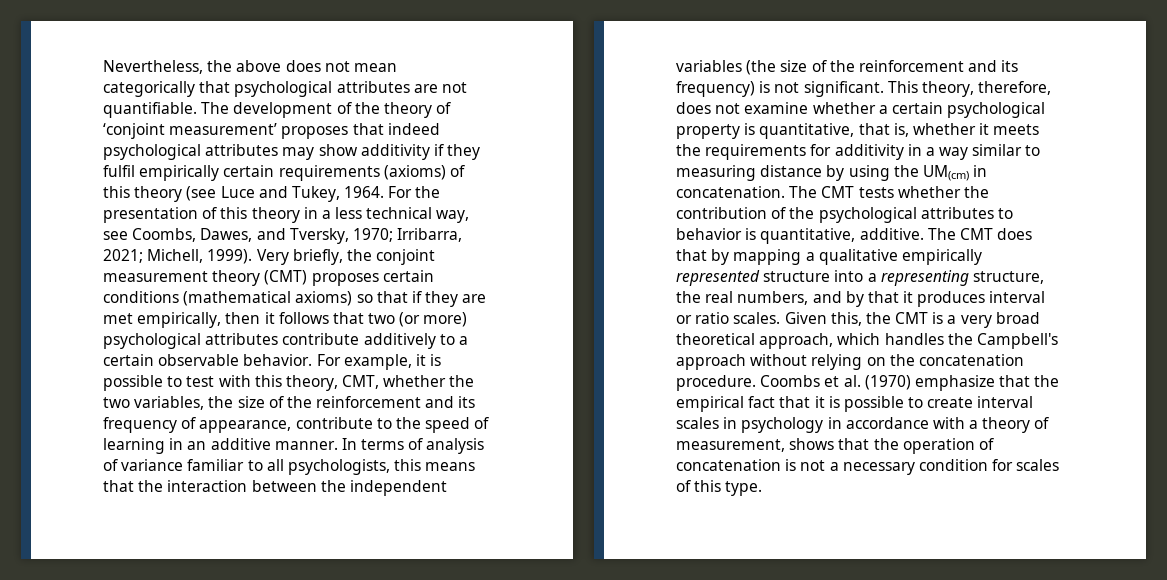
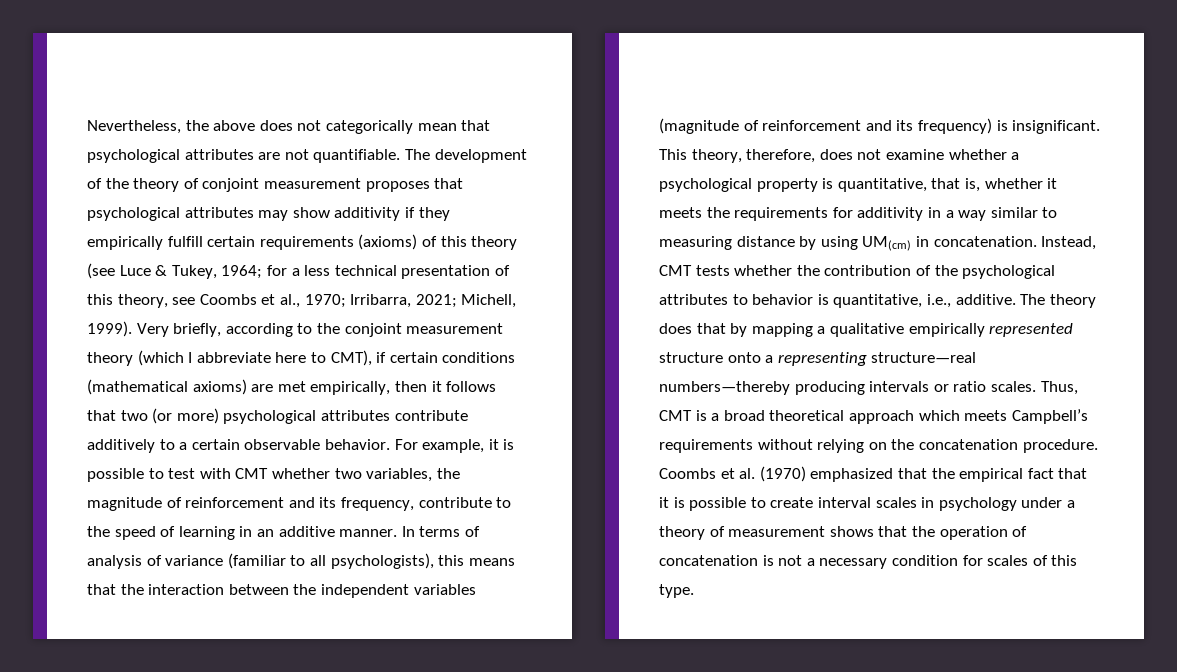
[353,63,397,72] [103,81,195,97] mean categorically -> [325,120,457,134] categorically mean
[103,123,278,139] ‘conjoint measurement’ -> [202,178,361,192] conjoint measurement
[387,123,440,135] indeed -> (464, 183) none
[103,165,220,181] fulfil empirically -> [87,236,203,250] empirically fulfill
[258,186,441,202] [103,207,470,223] [103,228,349,244] and Tukey, 1964. For the presentation of this theory in a less technical way, see Coombs, Dawes, and Tversky, -> [155,265,510,279] [87,294,300,308] & Tukey, 1964; for a less technical presentation of this theory, see Coombs et al.,
(343, 257) none -> [225,323,313,337] according to
[264,270,434,286] [103,291,459,307] (CMT) proposes certain conditions (mathematical axioms) so that if they -> [137,350,516,366] [87,379,247,395] (which I abbreviate here to CMT), if certain conditions (mathematical axioms)
[254,375,475,391] [103,396,476,410] [103,417,292,433] this theory, CMT, whether the two variables, the size of the reinforcement and its frequency of appearance, -> [235,468,460,482] [87,497,414,511] CMT whether two variables, the magnitude of reinforcement and its frequency,
[187,459,245,471] familiar -> [227,553,286,569] (familiar
[287,459,390,475] psychologists, -> [330,553,434,569] psychologists),
[746,60,855,75] (the size of the -> [659,118,759,134] (magnitude of
[774,81,884,97] not significant. -> [1012,120,1101,134] insignificant.
[891,102,943,114] certain -> (1020, 156) none
[893,165,919,177] the -> (858, 243) none
[789,186,818,198] The -> [1041,236,1097,250] Instead,
(856, 236) none -> [926,294,951,308] i.e.,
[959,228,993,240] CMT -> [1049,294,1096,308] theory
[834,270,864,282] into -> [727,352,761,363] onto
[972,271,1044,284] [676,291,1046,307] [676,312,891,326] structure, the real numbers, and by that it produces interval or ratio scales. Given this, the -> [871,352,977,363] [659,381,1078,395] structure—real numbers—thereby producing intervals or ratio scales. Thus,
[960,315,992,328] very -> (720, 417) none
[759,333,1058,349] [676,354,746,370] approach, which handles the Campbell's approach -> [848,409,1088,424] [659,439,753,453] approach which meets Campbell’s requirements
[914,375,995,391] emphasize -> [810,468,894,482] emphasized
[827,417,965,429] in accordance with -> [1021,497,1063,508] under
[676,439,785,452] measurement, -> [728,526,826,537] measurement

